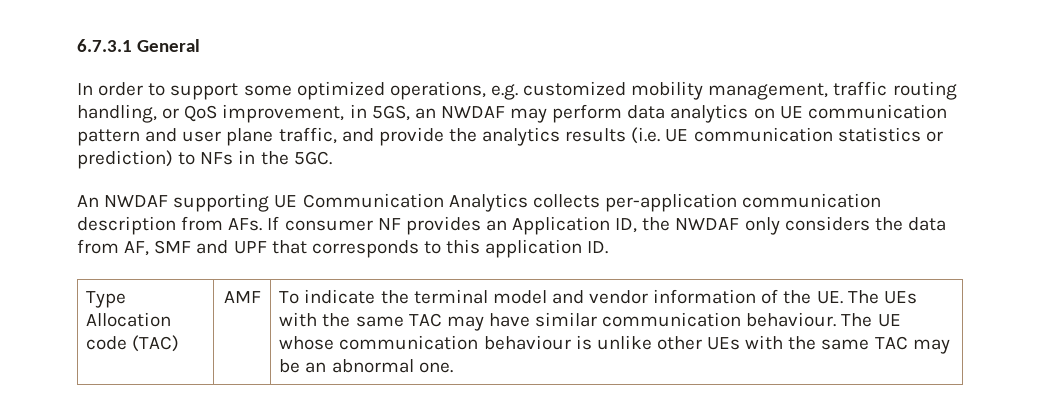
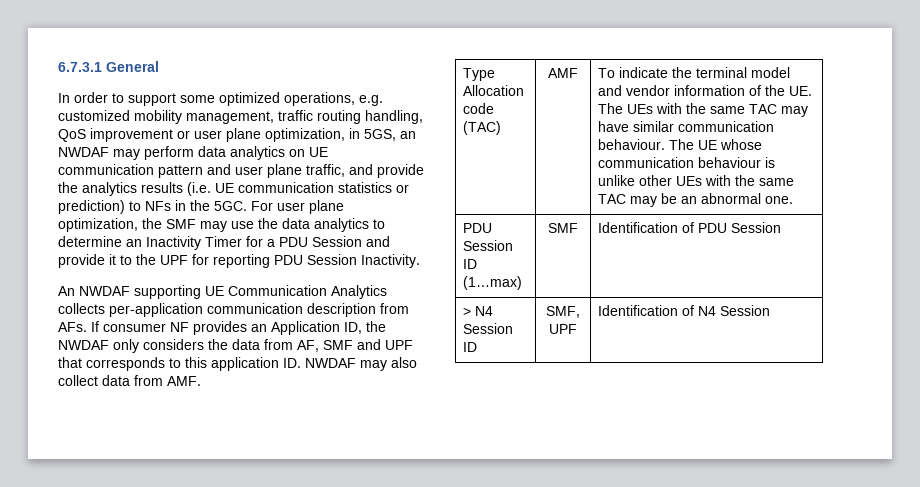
[162,104,345,123] or QoS improvement, -> [58,128,345,142] QoS improvement or user plane optimization,
(332, 158) none -> [251,200,344,214] [58,218,385,232] [58,236,390,250] [58,254,420,268] For user plane optimization, the SMF may use the data analytics to determine an Inactivity Timer for a PDU Session and provide it to the UPF for reporting PDU Session Inactivity.
(609, 247) none -> [305,357,417,371] [58,375,201,386] NWDAF may also collect data from AMF.
(453, 367) none -> [462,223,492,233] [462,240,513,251] [462,259,477,269] [462,276,522,290] [548,223,578,233] [597,222,781,233] [462,306,493,316] [462,323,513,334] [462,342,477,352] [546,306,580,318] [549,324,577,334] [597,305,770,316] // PDU Session ID (1…max) | SMF | Identification of PDU Session // > N4 Session ID | SMF, UPF | Identification of N4 Session

